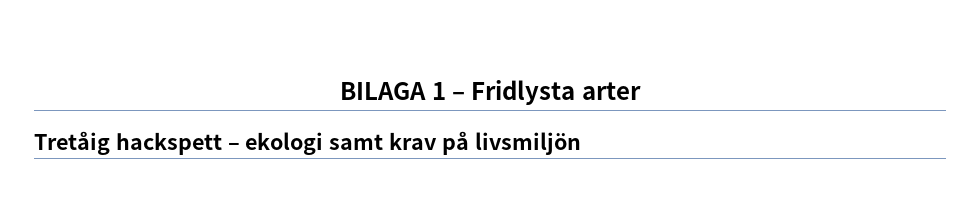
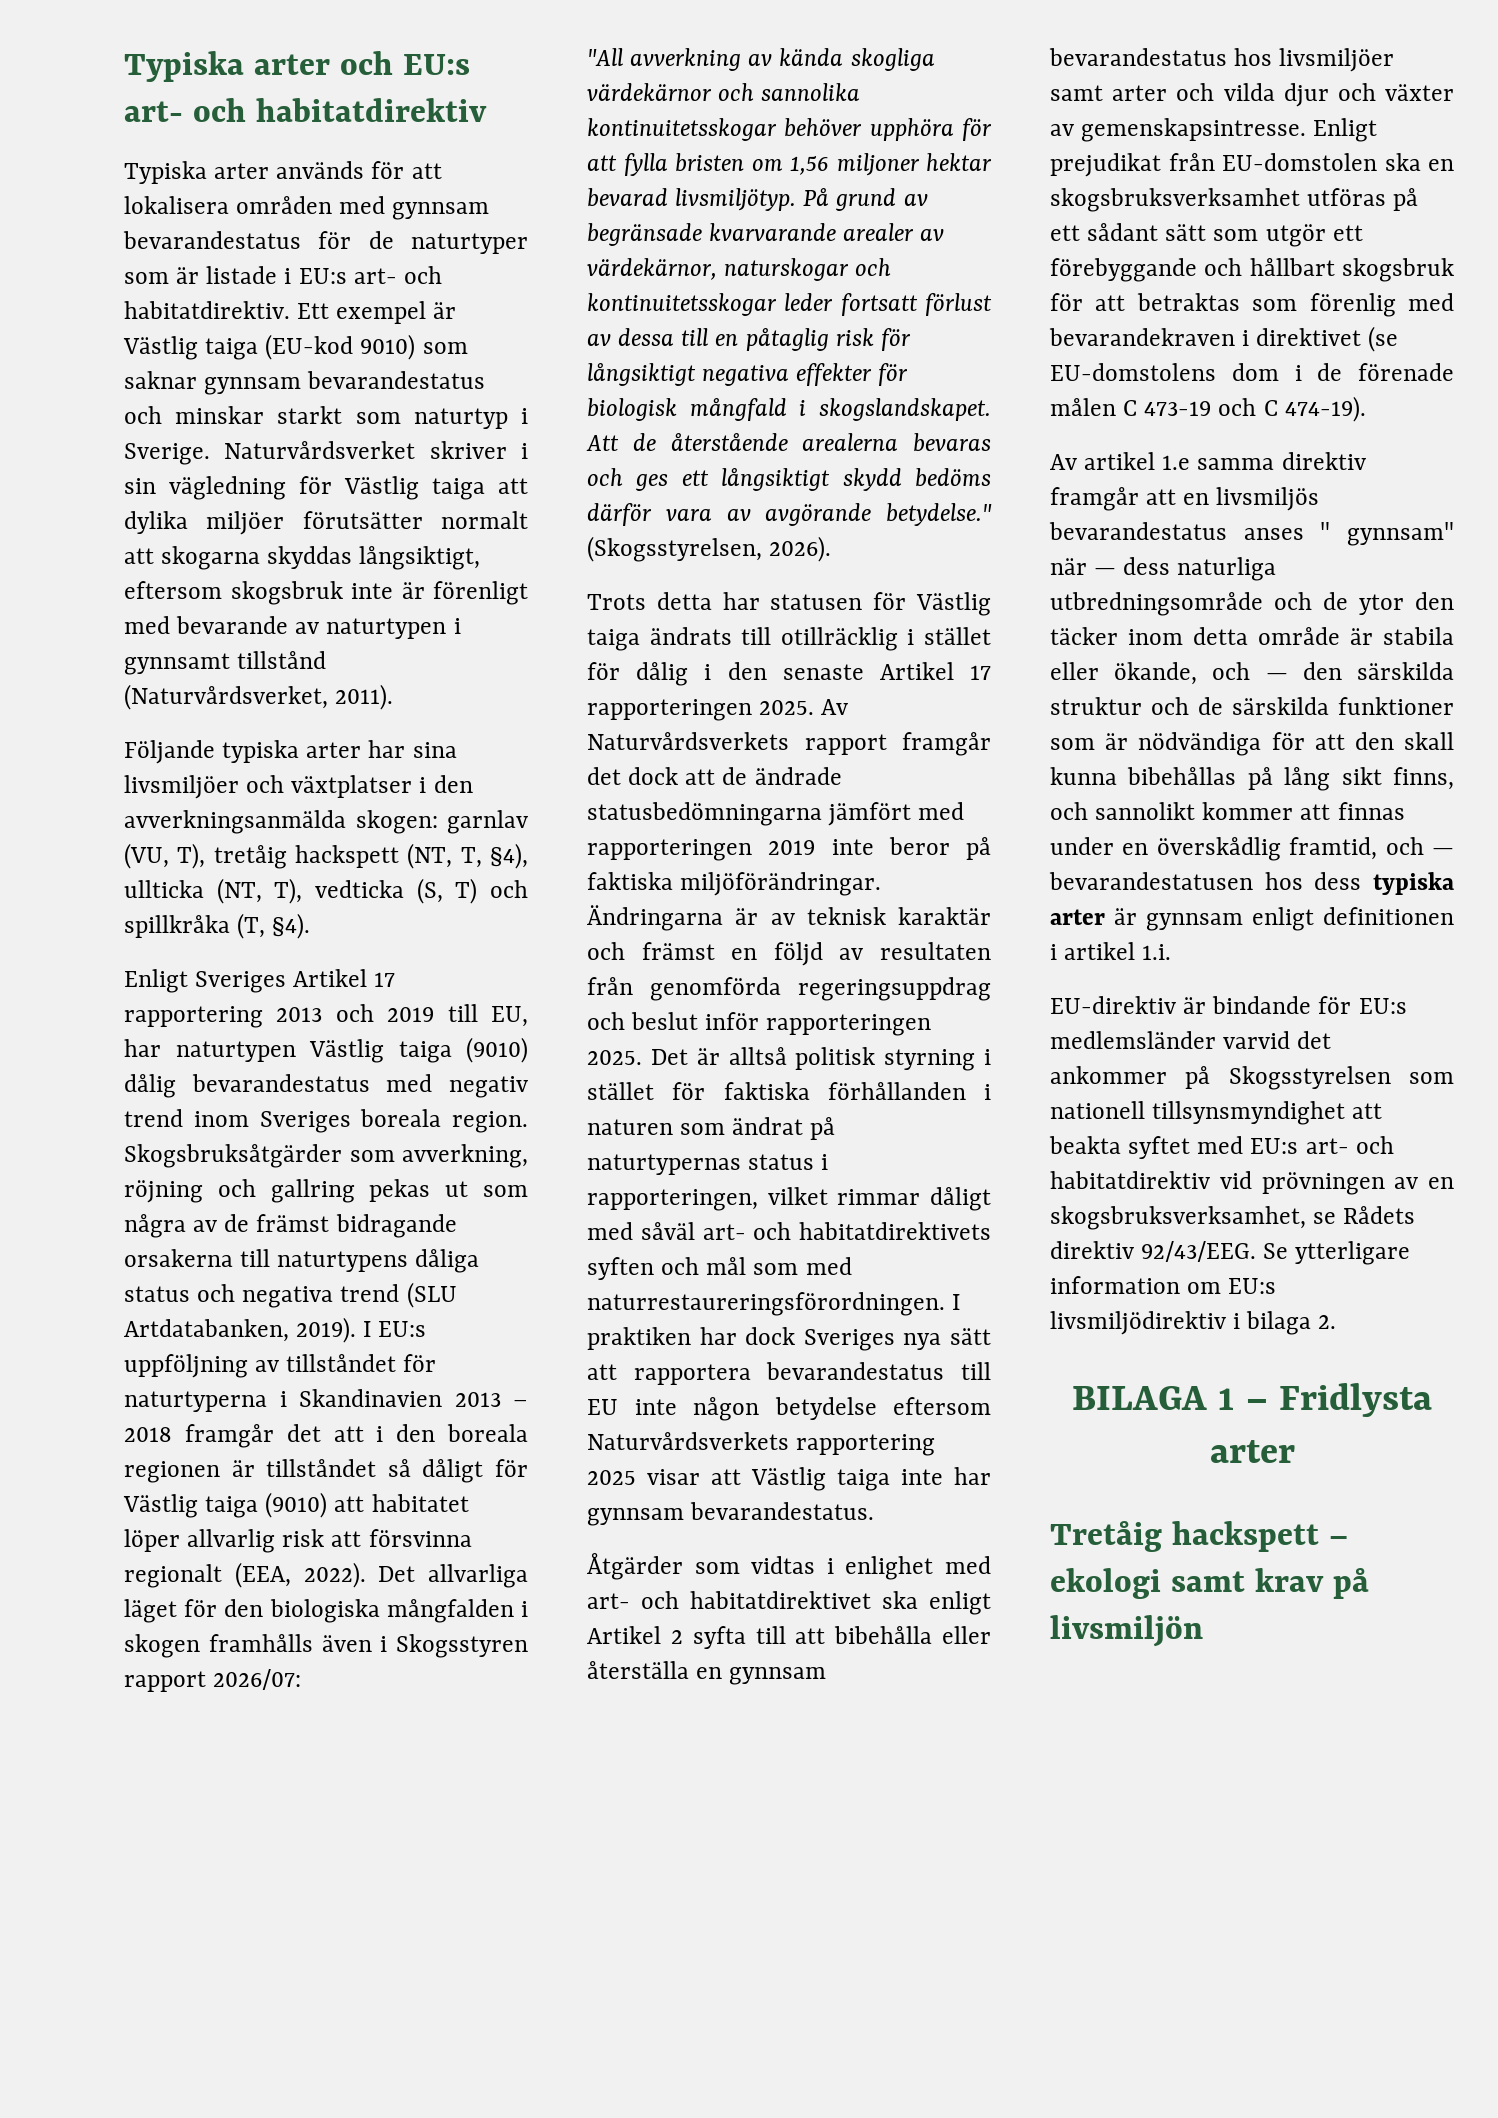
(340, 91) none -> [124,51,470,82] [124,98,487,122] [124,161,442,184] [124,196,490,220] [123,231,528,254] [124,266,442,284] [124,301,457,324] [123,334,468,360] [124,371,486,395] [124,406,528,429] [124,441,528,465] [124,476,528,500] [124,511,528,535] [124,546,481,570] [124,581,528,605] [124,616,461,639] [124,651,327,675] [124,684,394,710] [124,740,457,764] [124,775,473,799] [124,810,528,834] [124,843,528,869] [124,878,528,904] [124,913,311,939] [124,969,396,993] [124,1004,528,1028] [124,1037,528,1063] [124,1074,528,1098] [124,1109,528,1133] [124,1144,528,1168] [124,1179,528,1203] [124,1214,457,1238] [124,1249,480,1273] [124,1282,457,1308] [124,1317,427,1343] [124,1354,437,1378] [124,1389,528,1412] [124,1424,528,1448] [124,1459,528,1483] [123,1492,469,1518] [124,1529,472,1553] [124,1562,528,1588] [124,1599,528,1623] [124,1634,528,1658] [124,1669,302,1692] [587,48,935,71] [587,83,861,101] [587,118,992,141] [587,153,992,176] [587,188,928,211] [587,223,945,246] [587,258,892,281] [587,293,992,316] [587,328,911,351] [587,363,909,386] [587,398,991,421] [586,433,991,452] [587,468,991,491] [587,503,992,526] [587,536,832,562] [587,592,991,616] [587,627,991,651] [587,662,991,686] [587,699,849,721] [587,732,991,756] [587,767,842,785] [587,802,965,826] [587,837,991,861] [587,872,882,896] [587,905,991,931] [587,942,991,966] [587,977,991,1001] [587,1012,932,1036] [587,1047,991,1071] [587,1082,991,1100] [587,1117,836,1140] [587,1154,829,1175] [587,1187,991,1211] [587,1222,991,1240] [587,1257,852,1280] [587,1292,961,1316] [587,1327,991,1351] [587,1362,991,1385] [587,1397,991,1421] [587,1432,936,1456] [587,1467,991,1491] [587,1502,875,1526] [587,1553,991,1580] [587,1591,991,1615] [587,1626,991,1649] [587,1661,827,1685] [1049,48,1395,72] [1050,83,1454,107] [1050,118,1378,142] [1050,153,1454,177] [1050,188,1419,212] [1050,223,1363,247] [1050,258,1454,282] [1050,293,1454,317] [1049,326,1399,352] [1050,363,1454,381] [1050,396,1366,422] [1050,452,1366,470] [1050,487,1320,511] [1049,522,1454,546] [1050,557,1277,581] [1050,592,1454,616] [1050,627,1454,645] [1050,662,1454,685] [1050,697,1454,715] [1050,732,1454,756] [1050,767,1454,791] [1050,802,1405,820] [1050,837,1454,861] [1049,872,1454,895] [1050,907,1454,931] [1050,942,1172,960] [1050,996,1407,1014] [1050,1031,1332,1049] [1050,1066,1454,1090] [1050,1101,1383,1125] [1049,1136,1394,1159] [1050,1171,1454,1195] [1050,1206,1416,1230] [1050,1241,1411,1265] [1050,1276,1277,1294] [1050,1311,1337,1335] Typiska arter och EU:s art- och habitatdirektiv // Typiska arter används för att lokalisera områden med gynnsam bevarandestatus för de naturtyper som är listade i EU:s art- och habitatdirektiv. Ett exempel är Västlig taiga (EU-kod 9010) som saknar gynnsam bevarandestatus och minskar starkt som naturtyp i Sverige. Naturvårdsverket skriver i sin vägledning för Västlig taiga att dylika miljöer förutsätter normalt att skogarna skyddas långsiktigt, eftersom skogsbruk inte är förenligt med bevarande av naturtypen i gynnsamt tillstånd (Naturvårdsverket, 2011). // Följande typiska arter har sina livsmiljöer och växtplatser i den avverkningsanmälda skogen: garnlav (VU, T), tretåig hackspett (NT, T, §4), ullticka (NT, T), vedticka (S, T) och spillkråka (T, §4). // Enligt Sveriges Artikel 17 rapportering 2013 och 2019 till EU, har naturtypen Västlig taiga (9010) dålig bevarandestatus med negativ trend inom Sveriges boreala region. Skogsbruksåtgärder som avverkning, röjning och gallring pekas ut som några av de främst bidragande orsakerna till naturtypens dåliga status och negativa trend (SLU Artdatabanken, 2019). I EU:s uppföljning av tillståndet för naturtyperna i Skandinavien 2013 – 2018 framgår det att i den boreala regionen är tillståndet så dåligt för Västlig taiga (9010) att habitatet löper allvarlig risk att försvinna regionalt (EEA, 2022). Det allvarliga läget för den biologiska mångfalden i skogen framhålls även i Skogsstyren rapport 2026/07: // "All avverkning av kända skogliga värdekärnor och sannolika kontinuitetsskogar behöver upphöra för att fylla bristen om 1,56 miljoner hektar bevarad livsmiljötyp. På grund av begränsade kvarvarande arealer av värdekärnor, naturskogar och kontinuitetsskogar leder fortsatt förlust av dessa till en påtaglig risk för långsiktigt negativa effekter för biologisk mångfald i skogslandskapet. Att de återstående arealerna bevaras och ges ett långsiktigt skydd bedöms därför vara av avgörande betydelse." (Skogsstyrelsen, 2026). // Trots detta har statusen för Västlig taiga ändrats till otillräcklig i stället för dålig i den senaste Artikel 17 rapporteringen 2025. Av Naturvårdsverkets rapport framgår det dock att de ändrade statusbedömningarna jämfört med rapporteringen 2019 inte beror på faktiska miljöförändringar. Ändringarna är av teknisk karaktär och främst en följd av resultaten från genomförda regeringsuppdrag och beslut inför rapporteringen 2025. Det är alltså politisk styrning i stället för faktiska förhållanden i naturen som ändrat på naturtypernas status i rapporteringen, vilket rimmar dåligt med såväl art- och habitatdirektivets syften och mål som med naturrestaureringsförordningen. I praktiken har dock Sveriges nya sätt att rapportera bevarandestatus till EU inte någon betydelse eftersom Naturvårdsverkets rapportering 2025 visar att Västlig taiga inte har gynnsam bevarandestatus. // Åtgärder som vidtas i enlighet med art- och habitatdirektivet ska enligt Artikel 2 syfta till att bibehålla eller återställa en gynnsam bevarandestatus hos livsmiljöer samt arter och vilda djur och växter av gemenskapsintresse. Enligt prejudikat från EU-domstolen ska en skogsbruksverksamhet utföras på ett sådant sätt som utgör ett förebyggande och hållbart skogsbruk för att betraktas som förenlig med bevarandekraven i direktivet (se EU-domstolens dom i de förenade målen C 473-19 och C 474-19). // Av artikel 1.e samma direktiv framgår att en livsmiljös bevarandestatus anses " gynnsam" när — dess naturliga utbredningsområde och de ytor den täcker inom detta område är stabila eller ökande, och — den särskilda struktur och de särskilda funktioner som är nödvändiga för att den skall kunna bibehållas på lång sikt finns, och sannolikt kommer att finnas under en överskådlig framtid, och — bevarandestatusen hos dess typiska arter är gynnsam enligt definitionen i artikel 1.i. // EU-direktiv är bindande för EU:s medlemsländer varvid det ankommer på Skogsstyrelsen som nationell tillsynsmyndighet att beakta syftet med EU:s art- och habitatdirektiv vid prövningen av en skogsbruksverksamhet, se Rådets direktiv 92/43/EEG. Se ytterligare information om EU:s livsmiljödirektiv i bilaga 2. //

